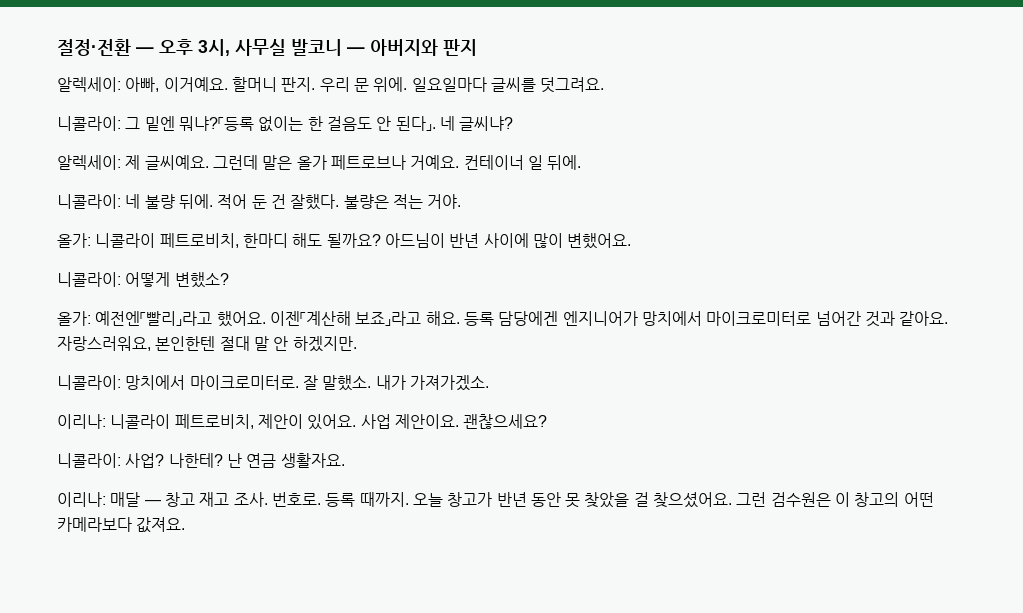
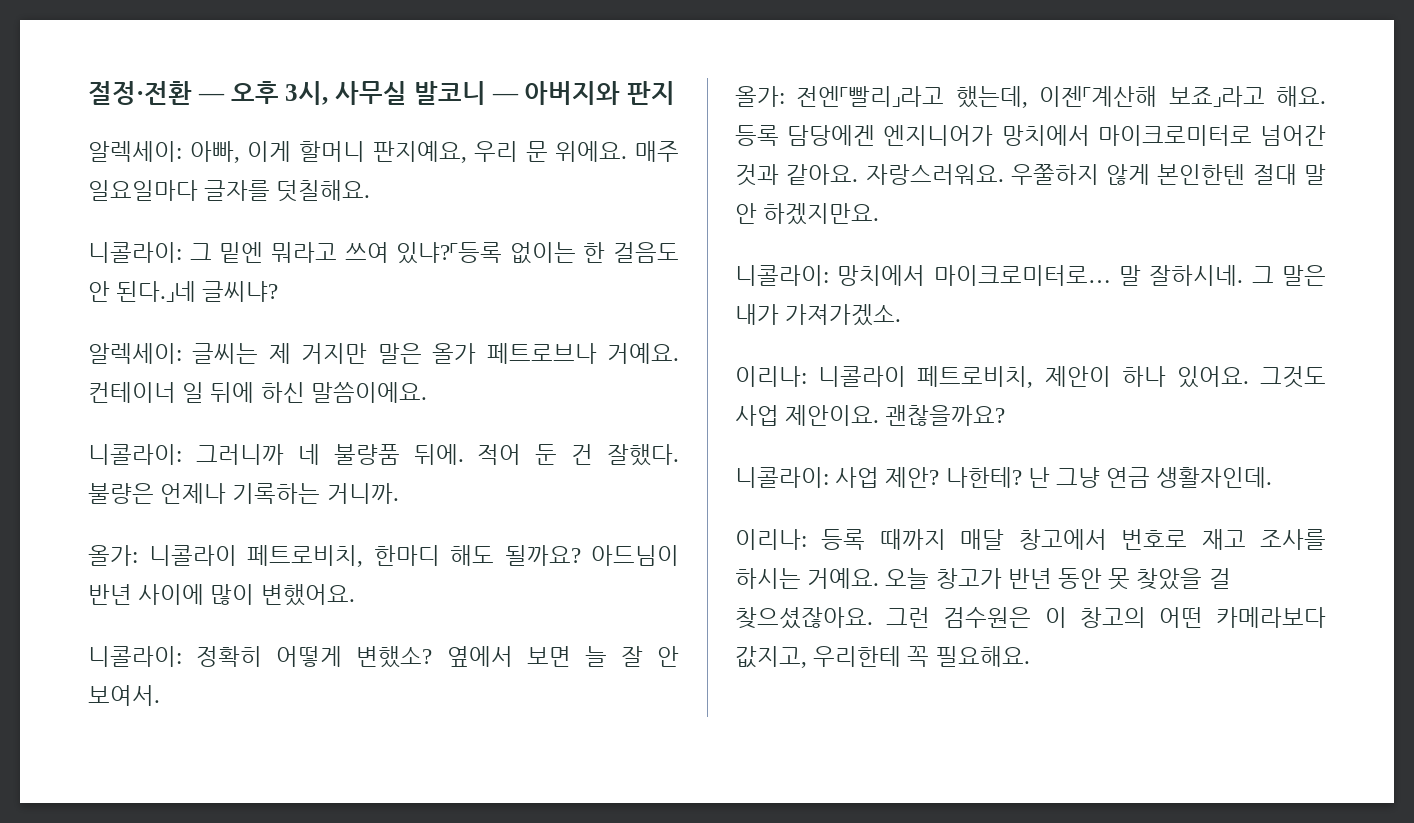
[163,77,605,93] 이거예요. 할머니 판지. 우리 문 위에. 일요일마다 글씨를 덧그려요. -> [247,141,679,163] [88,180,371,202] 이게 할머니 판지예요, 우리 문 위에요. 매주 일요일마다 글자를 덧칠해요.
[178,116,218,131] 뭐냐? -> [270,242,451,264] 뭐라고 쓰여 있냐?
[395,116,436,131] 된다」. -> [116,281,175,302] 된다.」
[125,155,258,170] 제 글씨예요. 그런데 -> [192,343,368,364] 글씨는 제 거지만
[547,155,582,170] [57,194,175,209] 뒤에. // 니콜라이: 네 불량 -> [210,382,427,403] [88,444,400,465] 뒤에 하신 말씀이에요. // 니콜라이: 그러니까 네 불량품
[392,194,462,209] 적는 거야. -> [160,483,399,504] 언제나 기록하는 거니까.
(121, 279) none -> [196,646,263,667] 정확히
[57,311,141,326] // 올가: 예전엔 -> [446,646,679,667] [88,685,160,706] [735,86,841,107] 옆에서 보면 늘 잘 안 보여서. // 올가: 전엔
[216,311,266,327] 했어요. -> [955,86,1028,108] 했는데,
[57,336,151,351] 자랑스러워요, -> [865,164,1151,185] 자랑스러워요. 우쭐하지 않게
[292,336,357,352] 하겠지만. -> [763,203,880,225] 하겠지만요.
[189,375,372,391] 마이크로미터로. 잘 말했소. -> [933,265,1326,286] 마이크로미터로… 말 잘하시네. 그 말은
[307,414,357,430] 있어요. -> [1121,366,1326,388] 하나 있어요. 그것도
[463,414,548,429] [57,453,345,468] [57,492,409,507] 괜찮으세요? // 니콜라이: 사업? 나한테? 난 연금 생활자요. // 이리나: 매달 — 창고 재고 조사. 번호로. 등록 때까지. -> [885,405,1006,426] [735,467,1273,488] [735,529,1326,550] [735,568,880,589] 괜찮을까요? // 니콜라이: 사업 제안? 나한테? 난 그냥 연금 생활자인데. // 이리나: 등록 때까지 매달 창고에서 번호로 재고 조사를 하시는 거예요.
[653,492,733,508] 찾으셨어요. -> [735,607,873,629] 찾으셨잖아요.
[136,517,186,533] 값져요. -> [735,646,1030,668] 값지고, 우리한테 꼭 필요해요.

